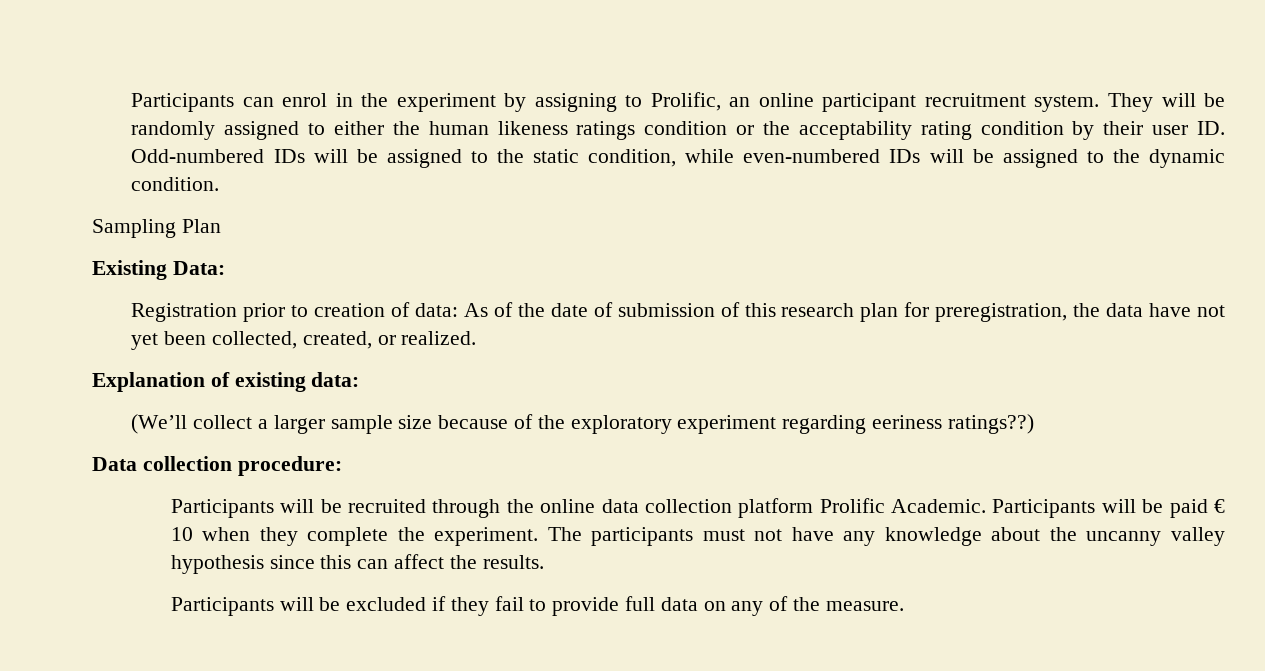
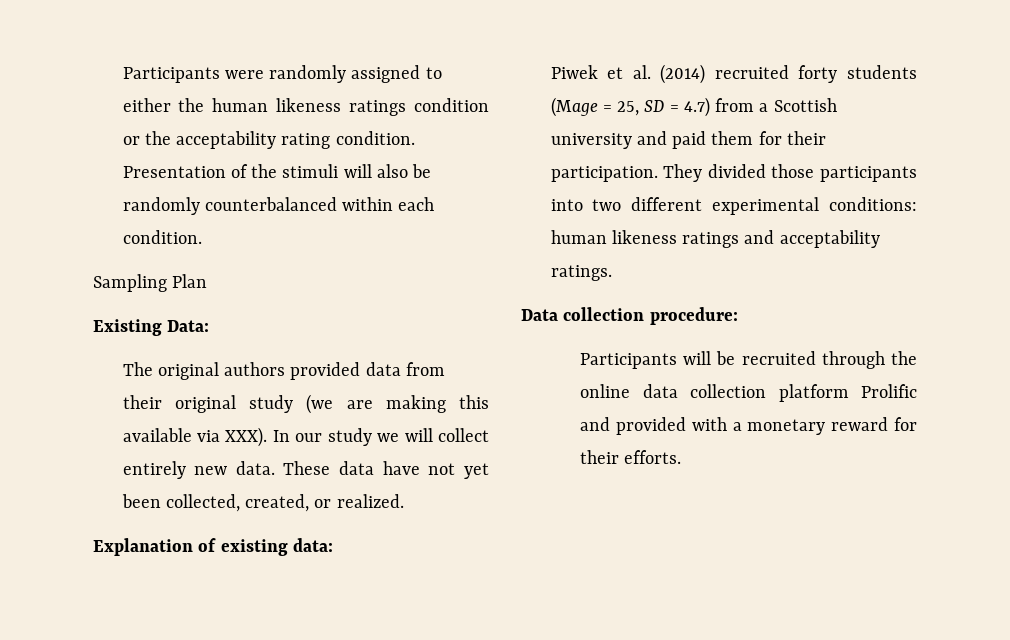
[131,92,1225,112] Participants can enrol in the experiment by assigning to Prolific, an online participant recruitment system. They will be -> [122,67,264,83] Participants were
[980,121,1225,140] [131,149,1226,168] condition by their user ID. Odd-numbered IDs will be assigned to the static condition, while even-numbered IDs will be assigned to the dynamic -> [335,131,415,145] [122,164,432,178] [122,197,435,215] condition. Presentation of the stimuli will also be randomly counterbalanced within each
[131,302,1101,322] Registration prior to creation of data: As of the date of submission of this research plan for preregistration, the -> [122,362,445,380] [122,394,489,414] [122,427,490,447] [122,461,331,479] The original authors provided data from their original study (we are making this available via XXX). In our study we will collect entirely new data. These
[131,414,1034,434] (We’ll collect a larger sample size because of the exploratory experiment regarding eeriness ratings??) -> [550,64,917,84] [550,97,837,117] [550,131,826,149] [550,164,917,182] [550,197,917,215] [550,230,880,248] [550,265,612,281] Piwek et al. (2014) recruited forty students (Mage = 25, SD = 4.7) from a Scottish university and paid them for their participation. They divided those participants into two different experimental conditions: human likeness ratings and acceptability ratings.
[891,499,1225,518] [170,527,1226,546] [170,554,544,574] [170,596,904,616] Academic. Participants will be paid € 10 when they complete the experiment. The participants must not have any knowledge about the uncanny valley hypothesis since this can affect the results. // Participants will be excluded if they fail to provide full data on any of the measure. -> [579,417,917,435] [579,450,682,464] and provided with a monetary reward for their efforts.

